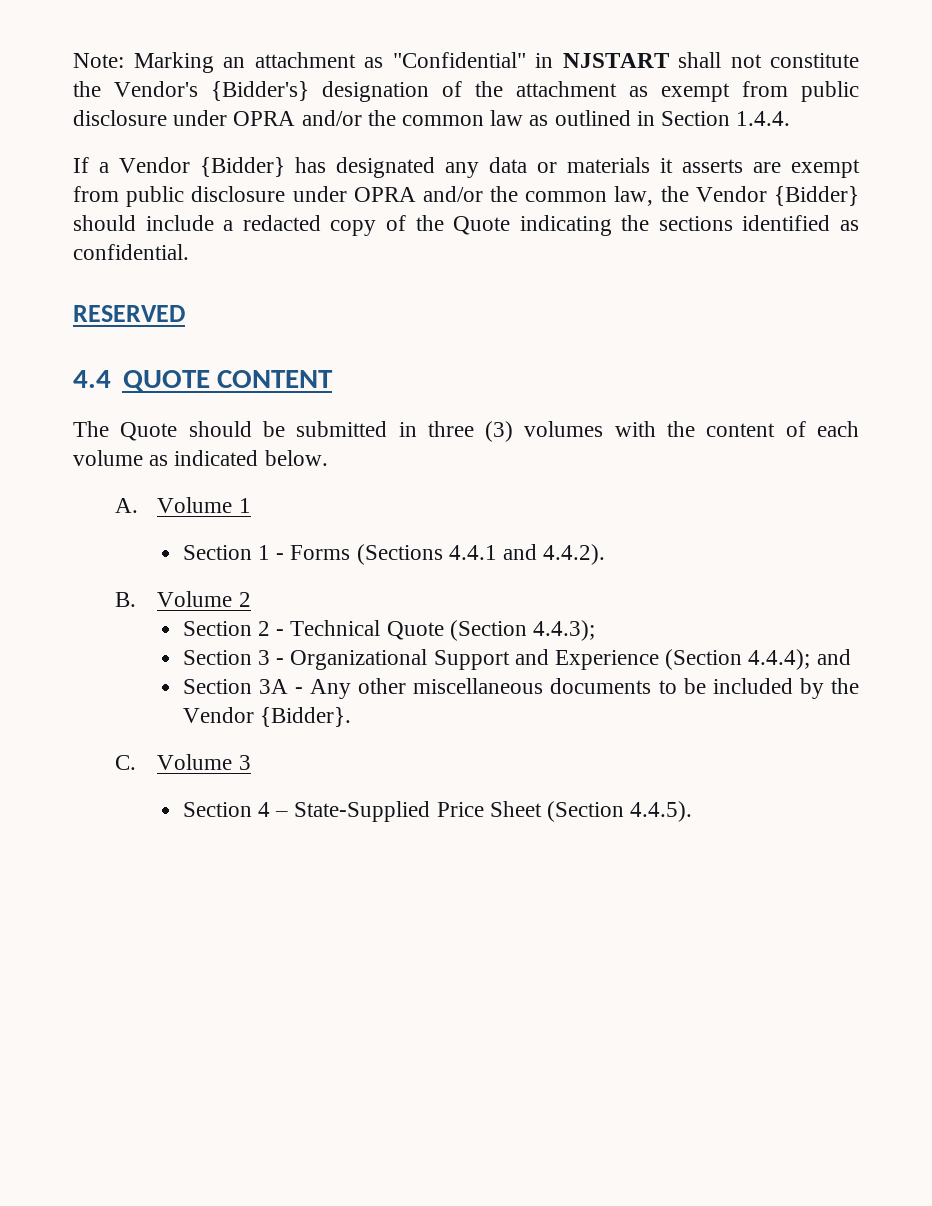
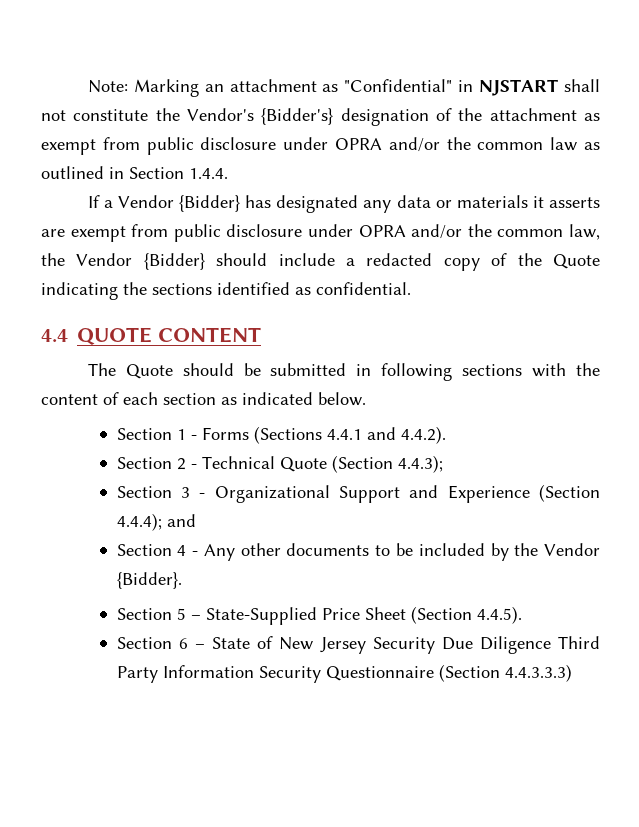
[73,305,185,322] // RESERVED -> (411, 288) none
[427,421,604,442] three (3) volumes -> [381,363,523,381] following sections
[73,450,143,466] volume -> [163,393,216,405] section
[115,497,251,513] // A. Volume 1 -> (366, 399) none
[115,591,251,607] // B. Volume 2 -> (446, 435) none
[258,679,288,694] 3A -> [177,545,187,556] 4
[413,678,544,694] miscellaneous -> (281, 549) none
[115,754,251,770] [182,802,270,817] // C. Volume 3 // Section 4 -> [116,608,186,620] // Section 5
(693, 811) none -> [116,636,601,654] [116,664,572,683] // Section 6 – State of New Jersey Security Due Diligence Third Party Information Security Questionnaire (Section 4.4.3.3.3)

